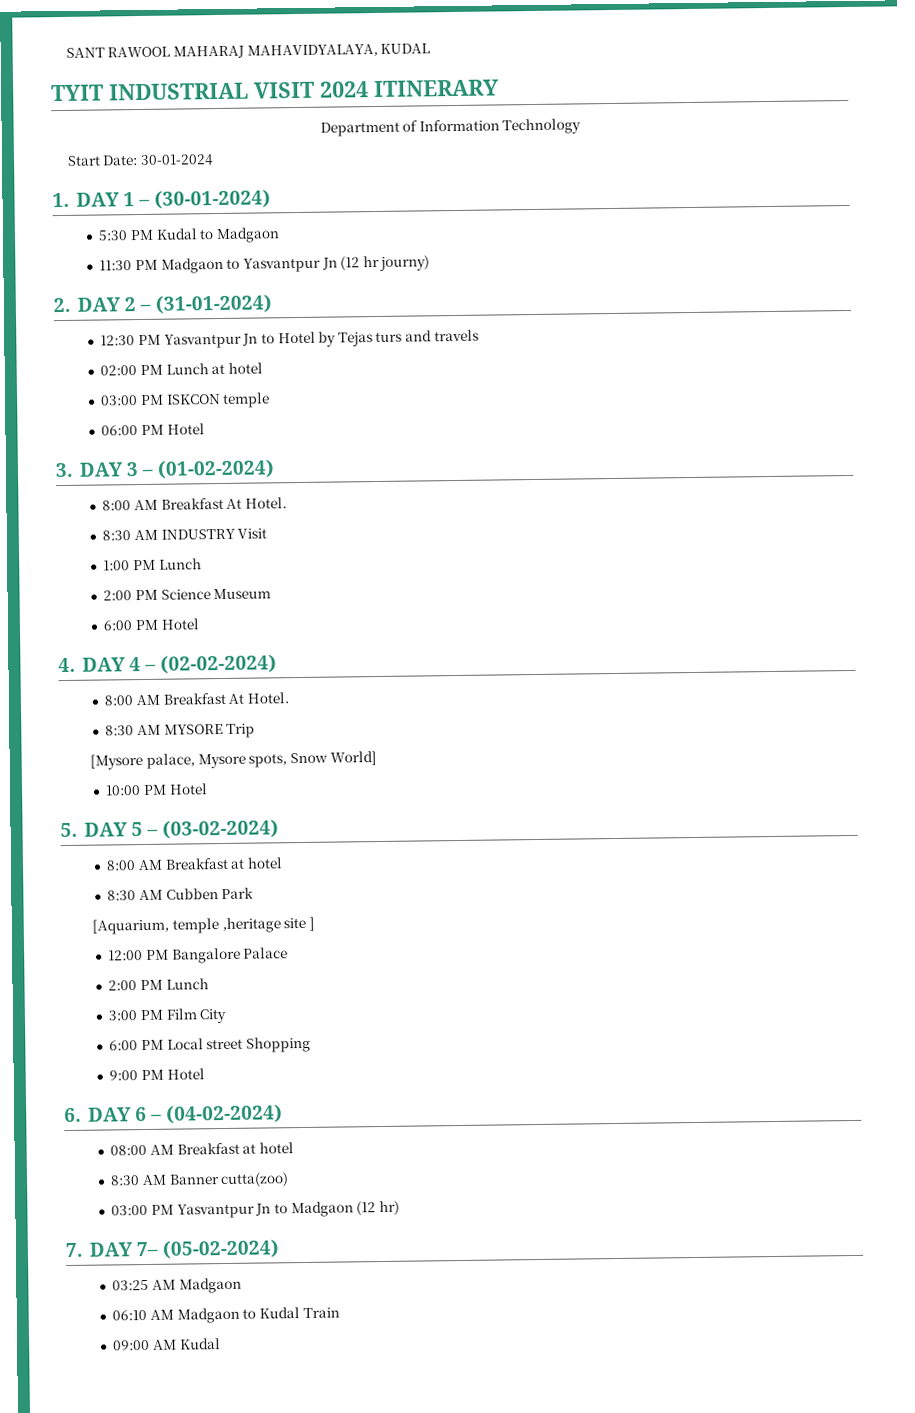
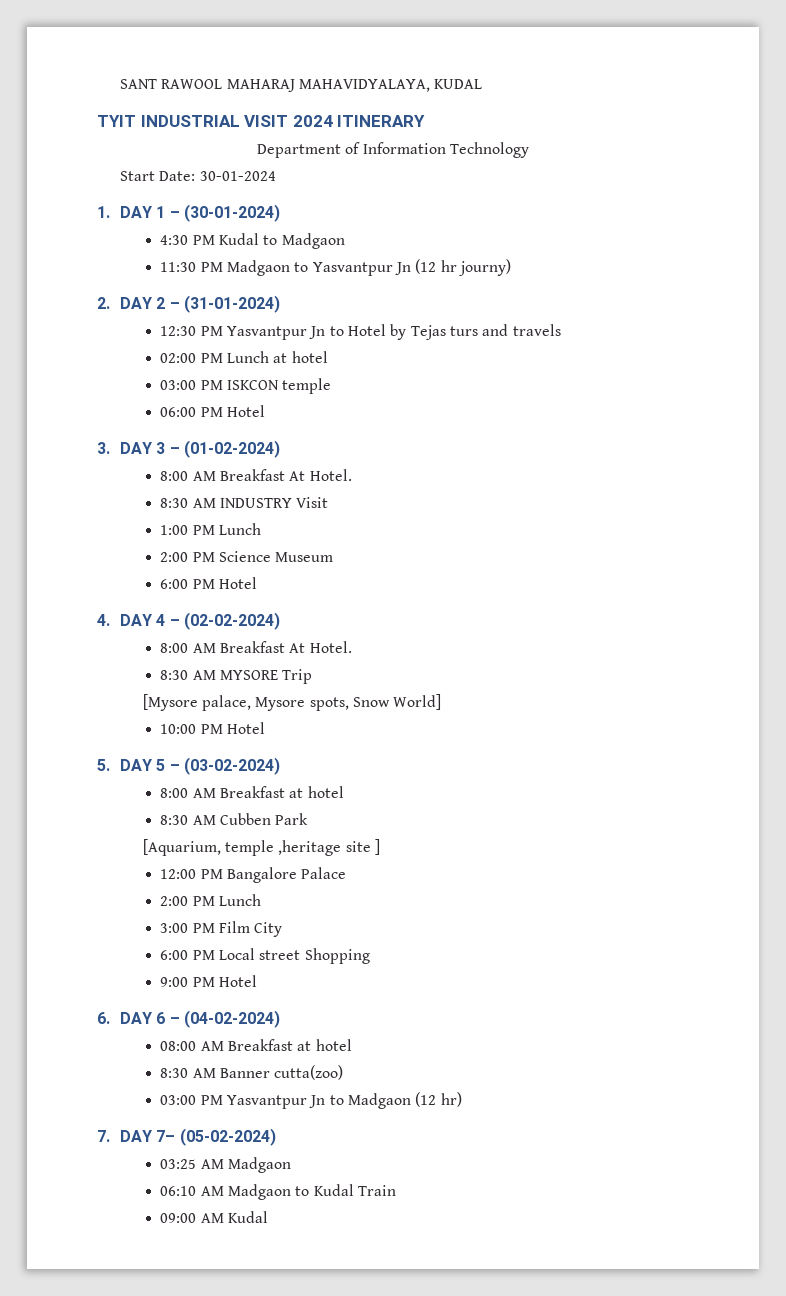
[98,230,129,241] 5:30 -> [160,235,189,245] 4:30

